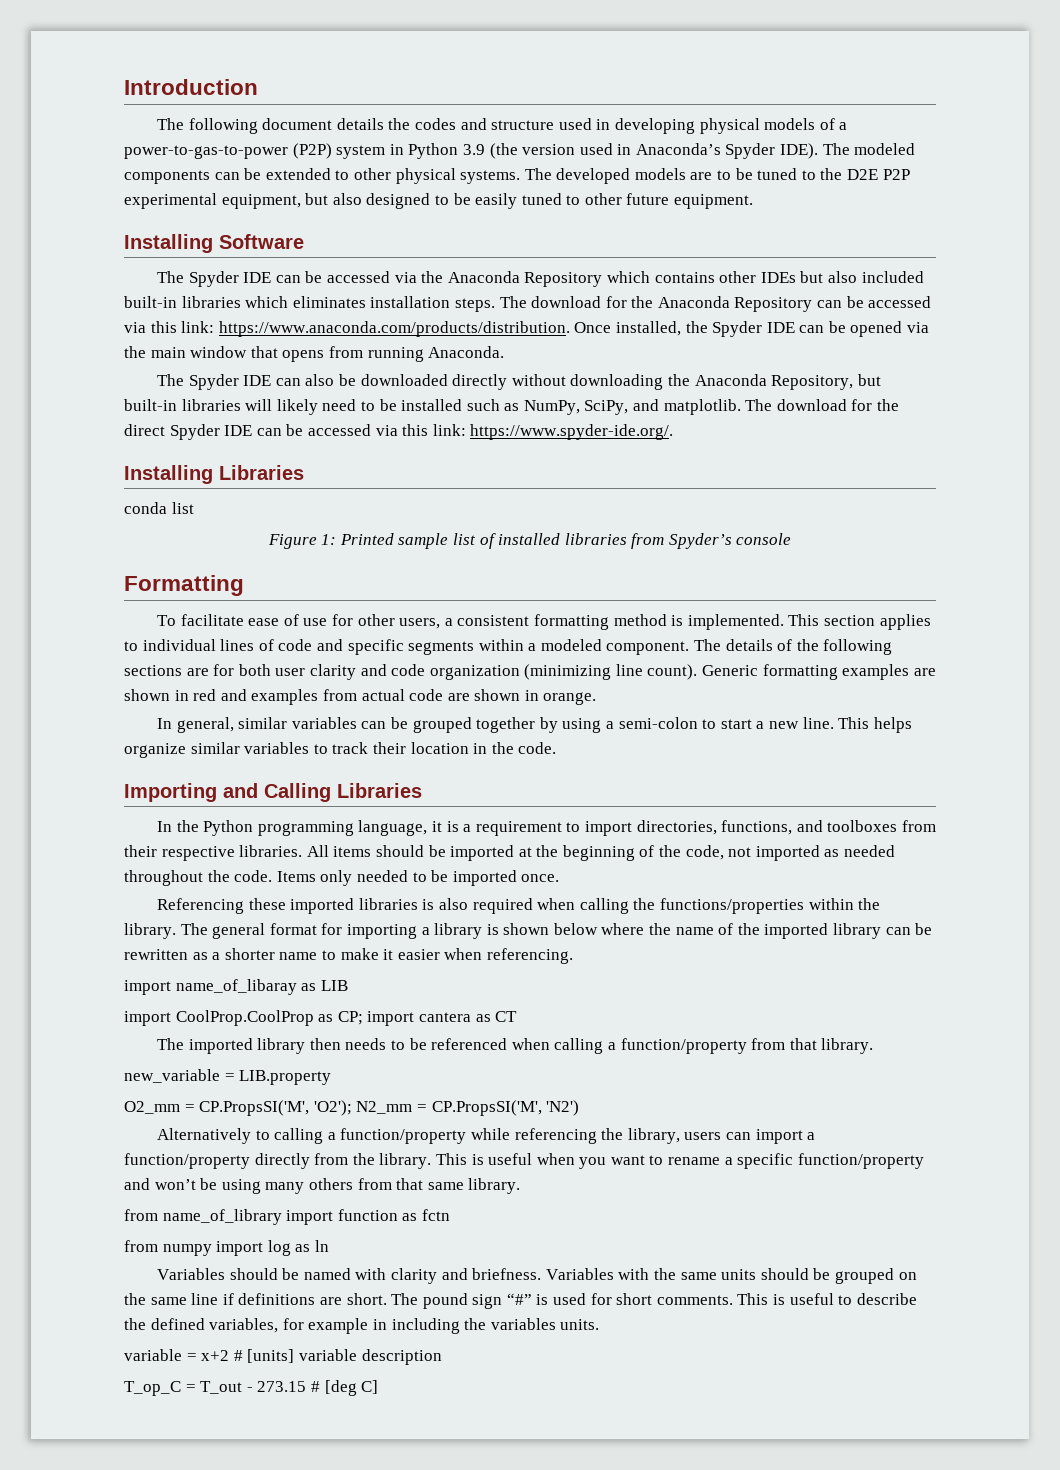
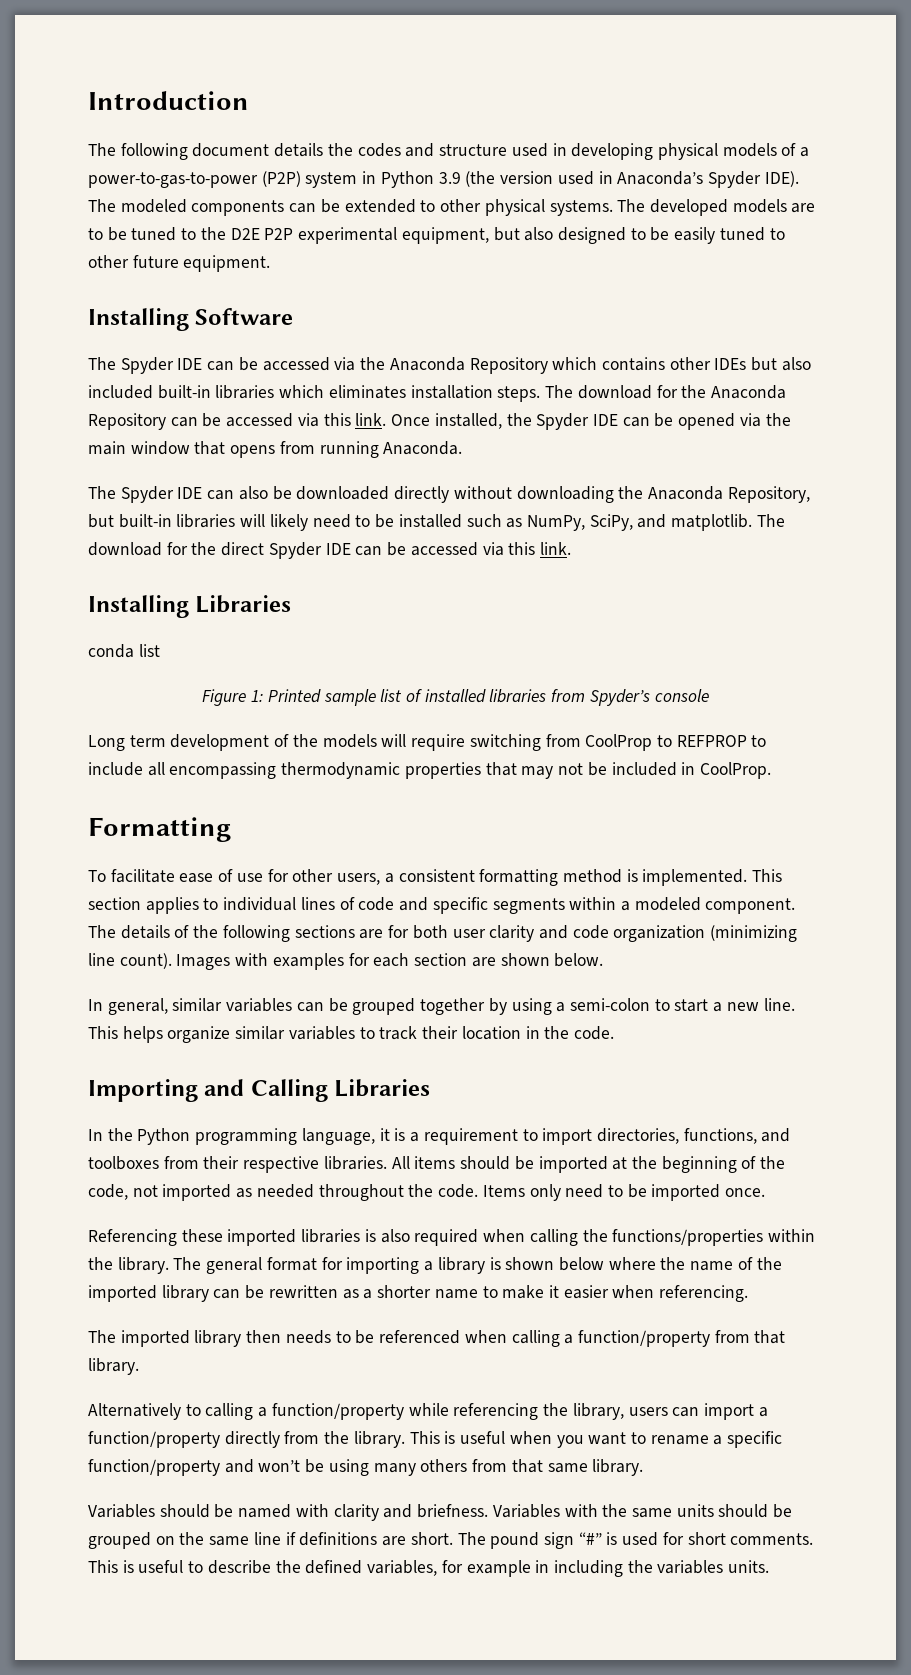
[181,321,570,337] link: https://www.anaconda.com/products/distribution. -> [355,413,387,426] link.
[432,424,674,440] link: https://www.spyder-ide.org/. -> [539,542,571,555] link.
(792, 539) none -> [88,734,767,751] [88,762,771,779] // Long term development of the models will require switching from CoolProp to REFPROP to include all encompassing thermodynamic properties that may not be included in CoolProp.
[702,664,936,680] [124,689,597,705] Generic formatting examples are shown in red and examples from actual code are shown in orange. -> [176,953,604,970] Images with examples for each section are shown below.
[356,870,408,882] needed -> [565,1184,604,1198] need
[124,979,348,995] [124,1010,518,1026] // import name_of_libaray as LIB // import CoolProp.CoolProp as CP; import cantera as CT -> (749, 1293) none
[124,1069,332,1085] [124,1100,580,1116] // new_variable = LIB.property // O2_mm = CP.PropsSI('M', 'O2'); N2_mm = CP.PropsSI('M', 'N2') -> (139, 1366) none
[124,1209,450,1225] [124,1240,329,1256] // from name_of_library import function as fctn // from numpy import log as ln -> (644, 1467) none
[124,1349,442,1365] [124,1380,379,1396] // variable = x+2 # [units] variable description // T_op_C = T_out - 273.15 # [deg C] -> (770, 1566) none

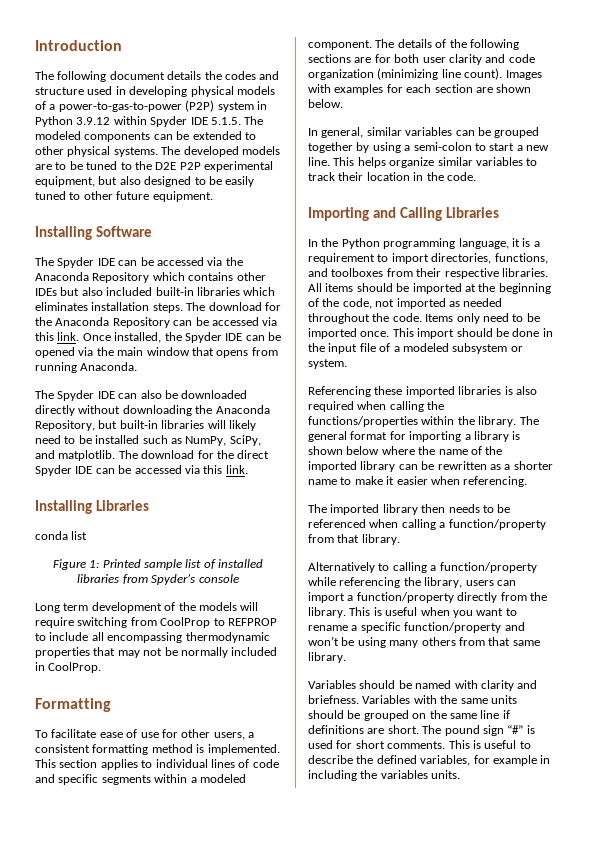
[438,171,799,188] 3.9 (the version used in Anaconda’s Spyder IDE). -> [76,116,241,127] 3.9.12 within Spyder IDE 5.1.5.
(607, 769) none -> [180,647,228,658] normally
(766, 1192) none -> [392,328,553,339] [308,343,523,354] [308,359,347,369] This import should be done in the input file of a modeled subsystem or system.

